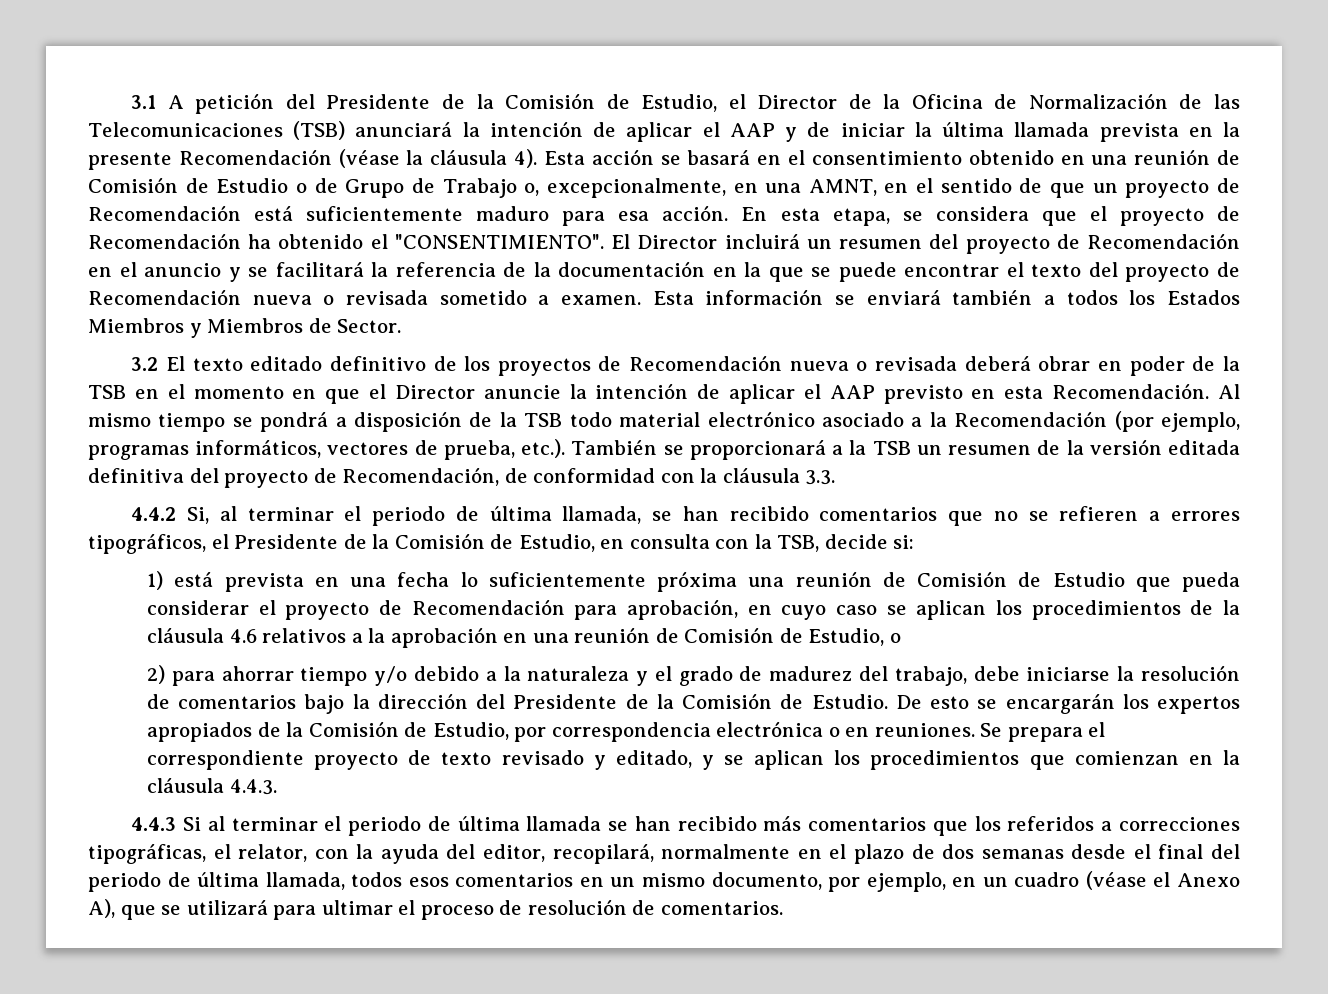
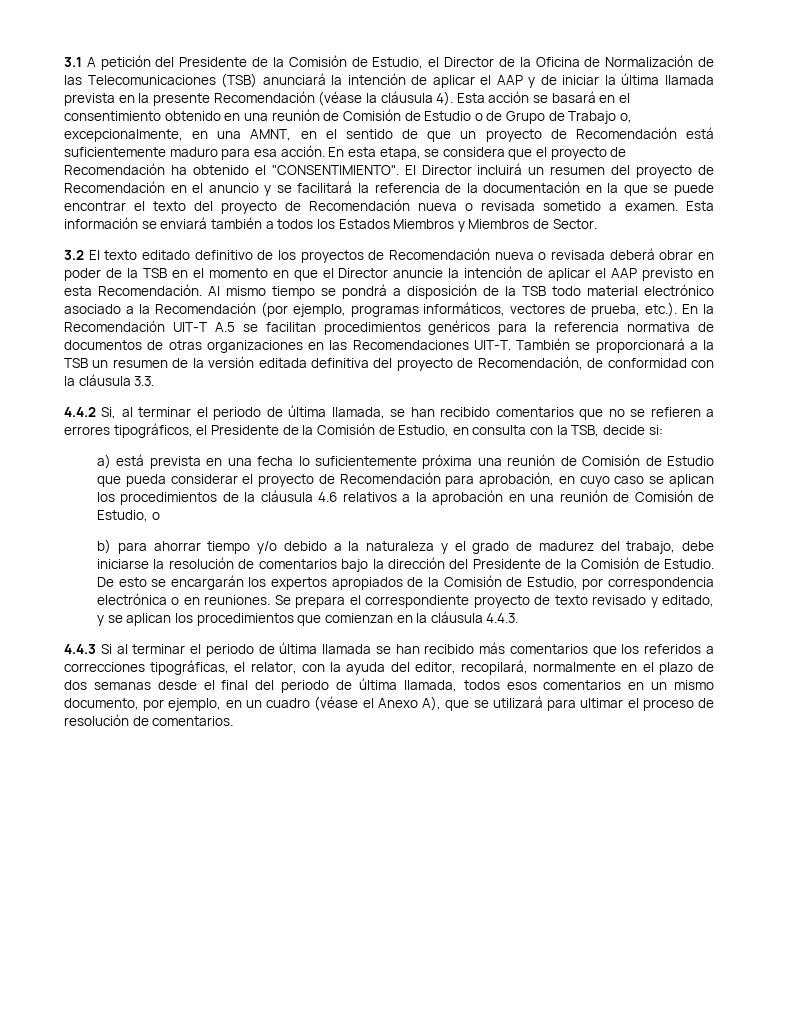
(566, 448) none -> [682,304,714,314] [64,320,714,335] [64,340,511,353] En la Recomendación UIT-T A.5 se facilitan procedimientos genéricos para la referencia normativa de documentos de otras organizaciones en las Recomendaciones UIT-T.
[147,571,164,590] 1) -> [97,454,112,469] a)
[147,665,166,684] 2) -> [97,539,112,554] b)

